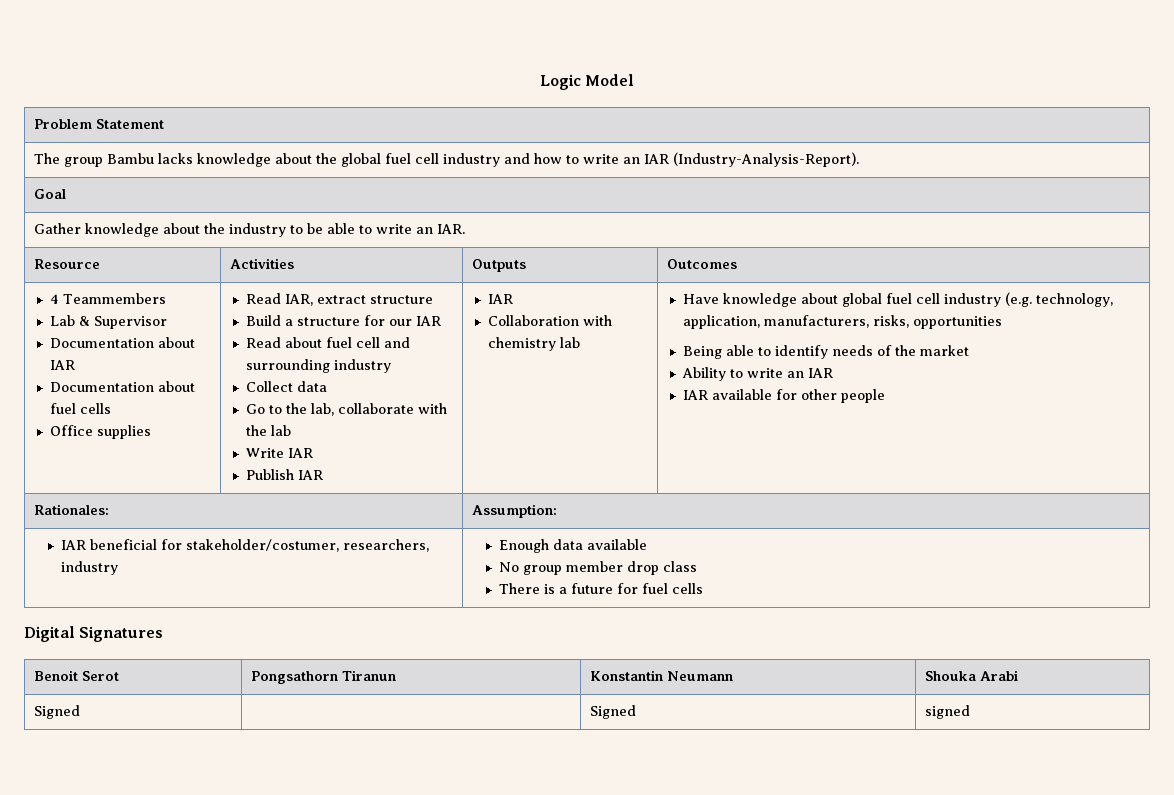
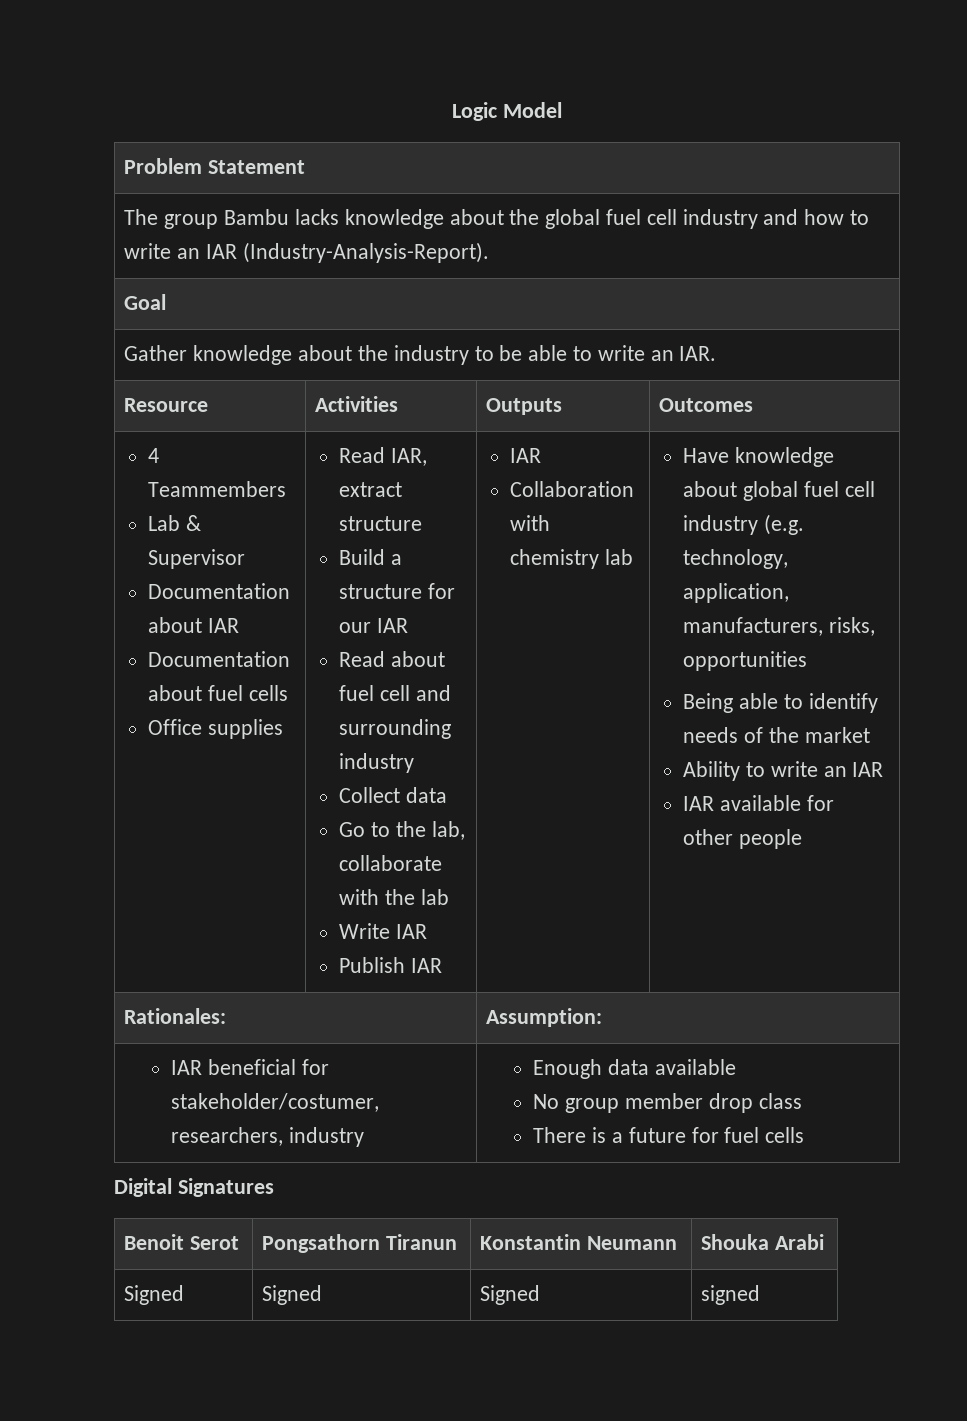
(81, 712) none -> [262,1285,323,1305] Signed

